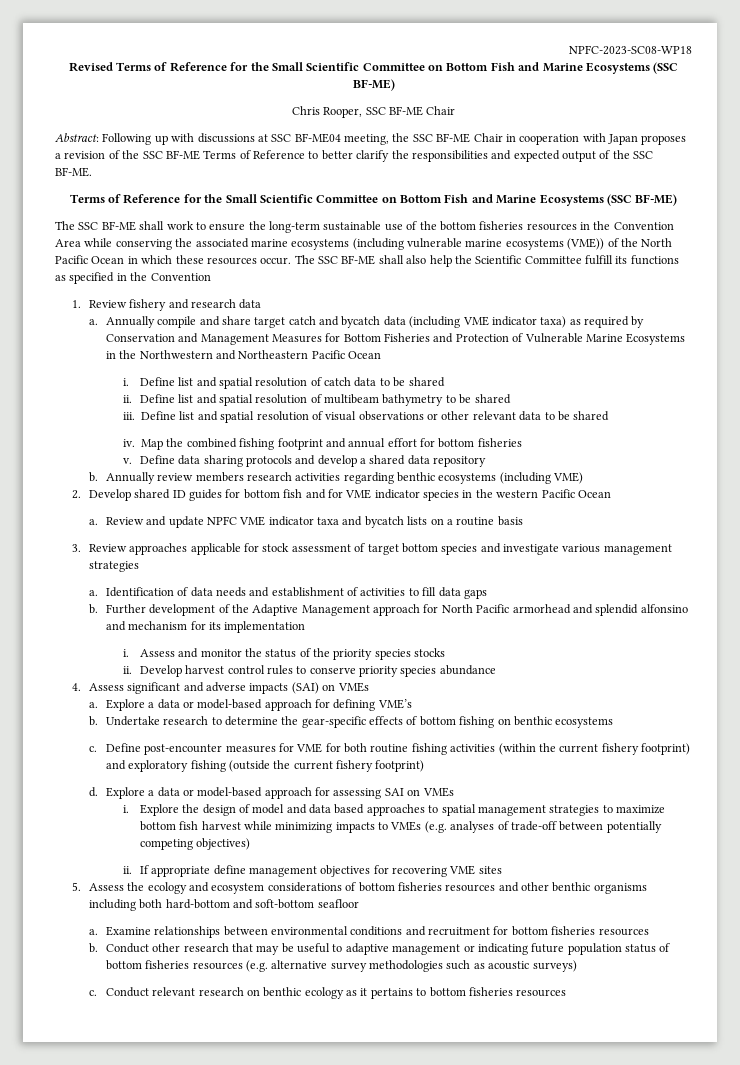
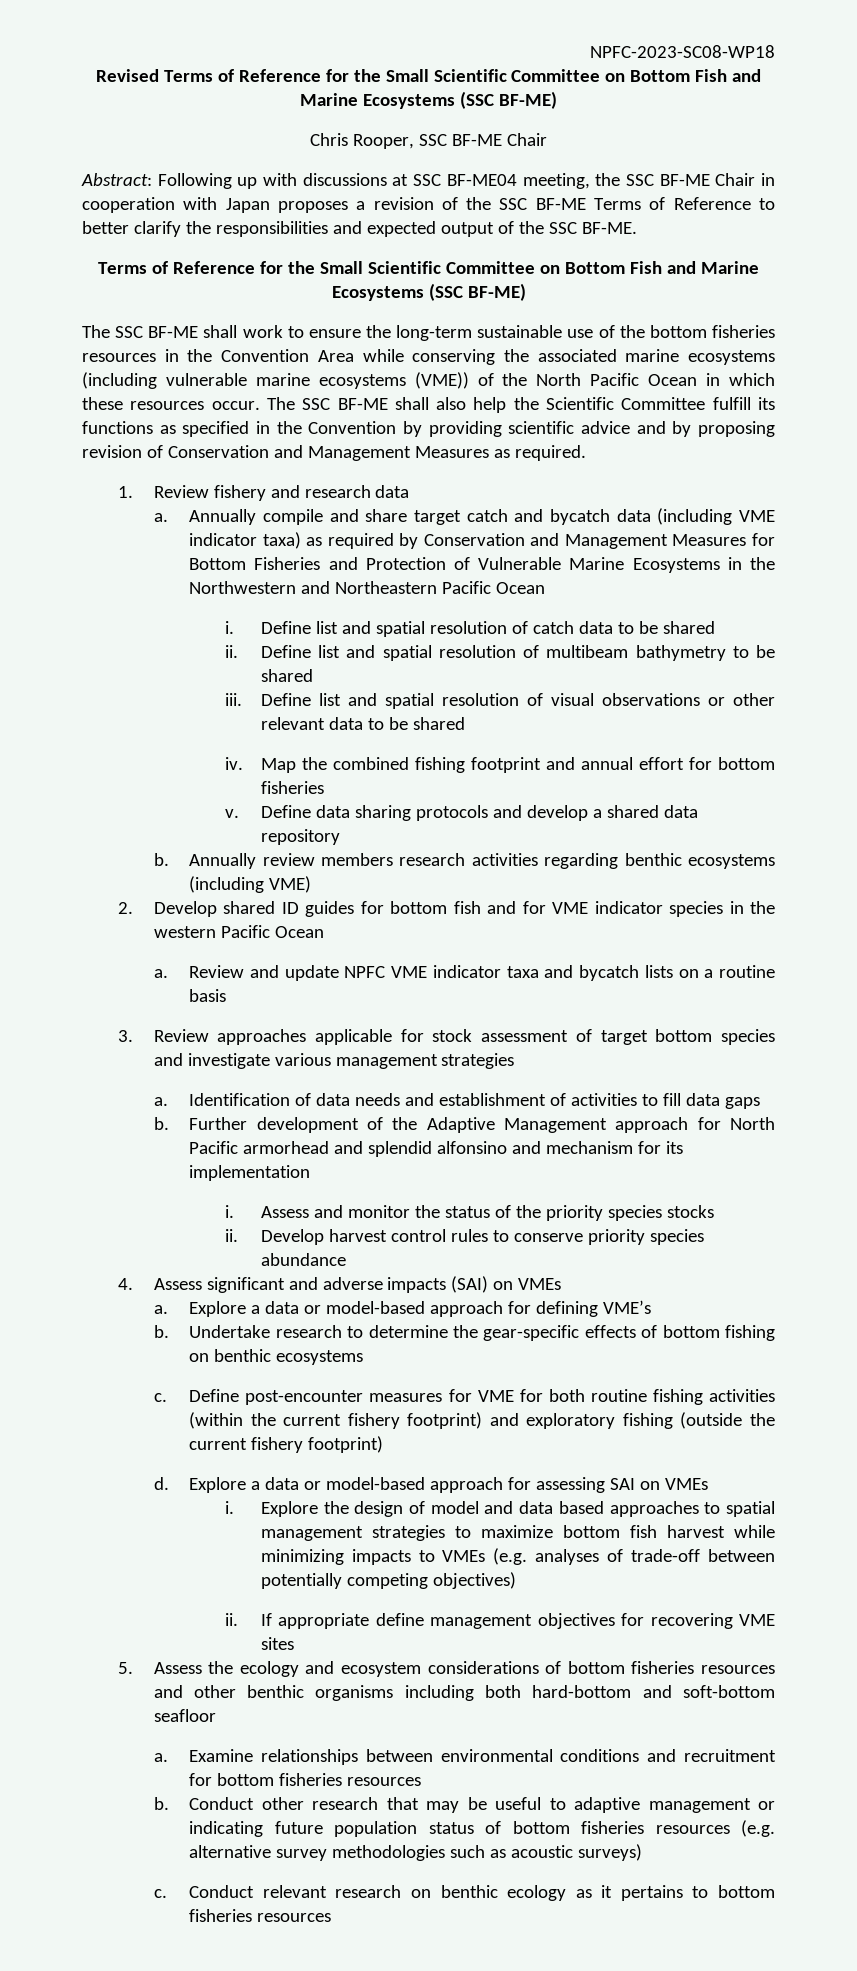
(211, 277) none -> [402,421,775,437] [82,445,586,461] by providing scientific advice and by proposing revision of Conservation and Management Measures as required.

